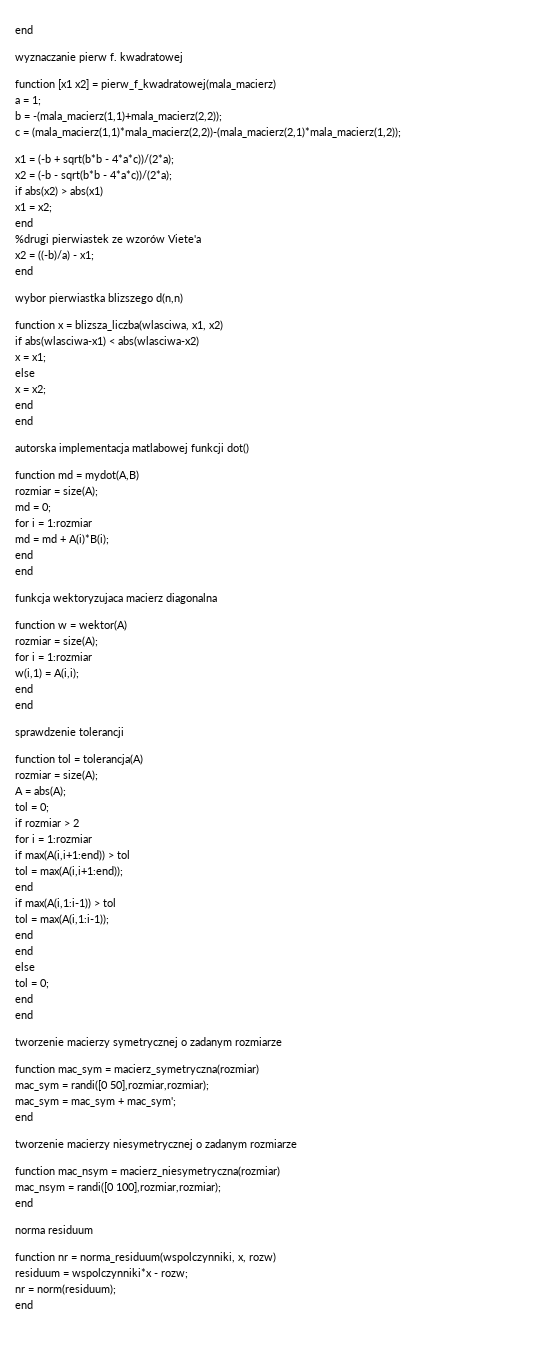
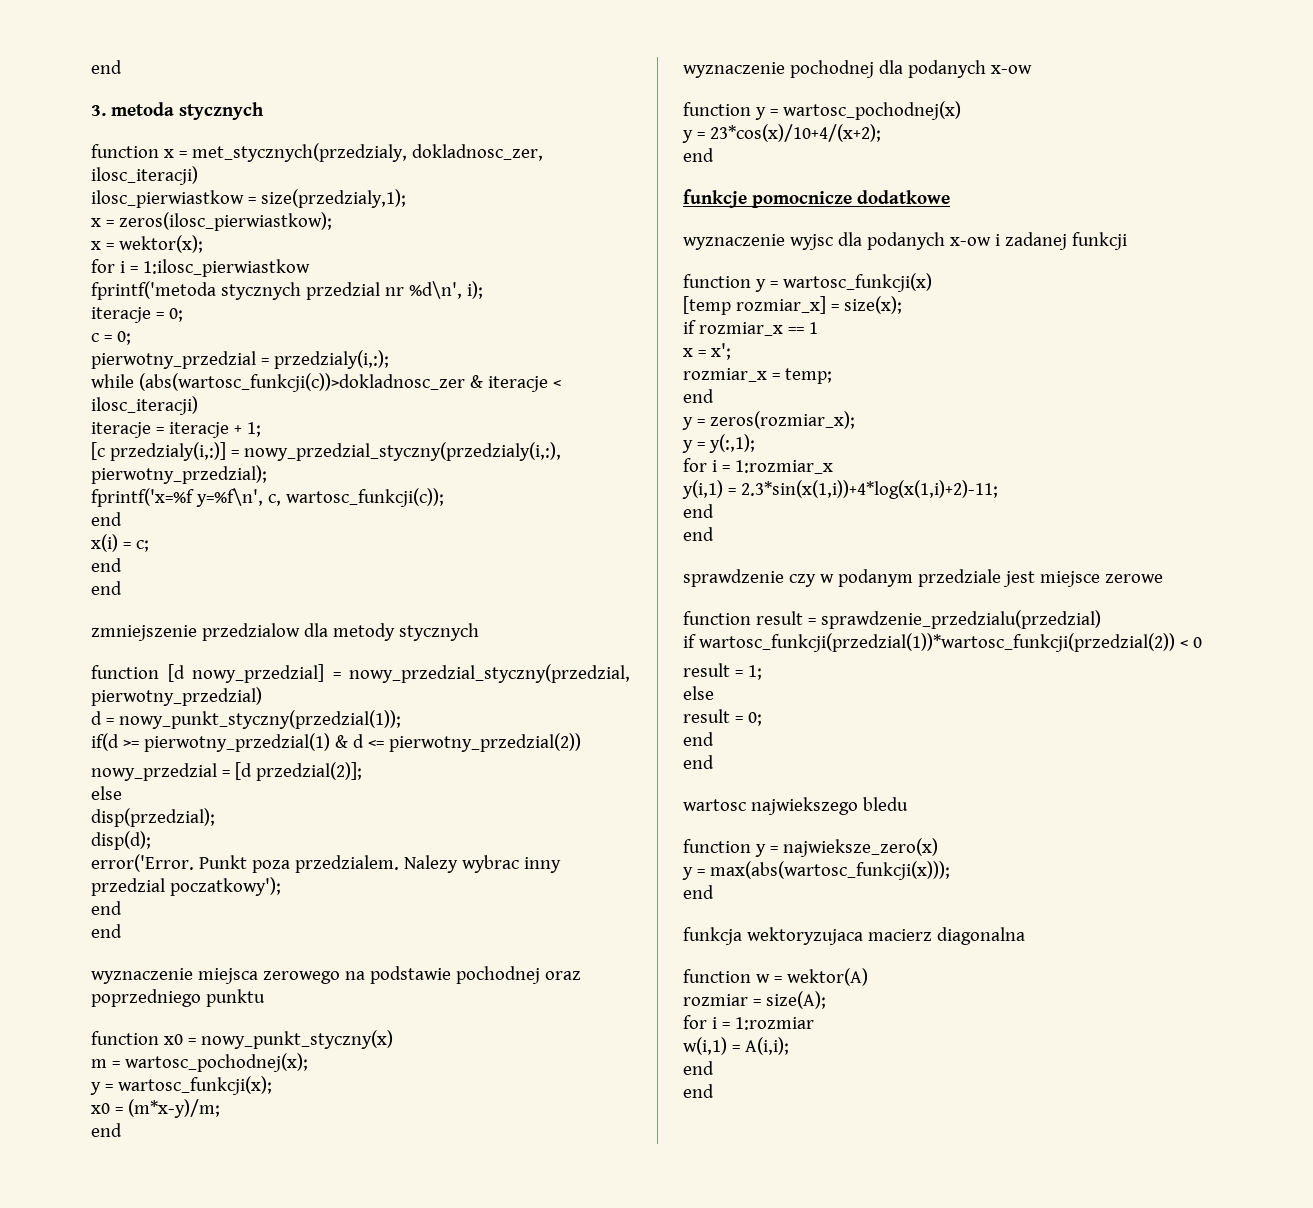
[15,25,33,34] [15,52,183,63] [15,79,276,90] [15,96,41,106] [15,111,222,122] [15,127,401,138] [15,154,174,165] [15,170,172,181] [15,186,103,197] [15,203,52,213] [15,218,33,227] [15,234,201,245] [15,250,94,261] [15,266,33,275] [15,293,183,304] [15,320,223,331] [15,336,199,347] [15,353,46,363] [15,368,35,377] [15,385,46,395] [15,400,33,409] [15,416,33,425] [15,443,249,454] [15,470,139,481] [15,486,98,497] [15,502,51,513] [15,518,92,527] [15,534,109,545] [15,550,33,559] end // wyznaczanie pierw f. kwadratowej // function [x1 x2] = pierw_f_kwadratowej(mala_macierz) // a = 1; // b = -(mala_macierz(1,1)+mala_macierz(2,2)); // c = (mala_macierz(1,1)*mala_macierz(2,2))-(mala_macierz(2,1)*mala_macierz(1,2)); // x1 = (-b + sqrt(b*b - 4*a*c))/(2*a); // x2 = (-b - sqrt(b*b - 4*a*c))/(2*a); // if abs(x2) > abs(x1) // x1 = x2; // end // %drugi pierwiastek ze wzorów Viete'a // x2 = ((-b)/a) - x1; // end // wybor pierwiastka blizszego d(n,n) // function x = blizsza_liczba(wlasciwa, x1, x2) // if abs(wlasciwa-x1) < abs(wlasciwa-x2) // x = x1; // else // x = x2; // end // end // autorska implementacja matlabowej funkcji dot() // function md = mydot(A,B) // rozmiar = size(A); // md = 0; // for i = 1:rozmiar // md = md + A(i)*B(i); // end -> [91,60,122,74] [91,102,264,120] [91,143,543,162] [91,166,198,185] [91,189,406,208] [91,212,332,231] [91,235,203,253] [91,259,310,277] [91,281,483,300] [91,307,183,323] [91,331,131,345] [91,350,389,369] [91,373,561,392] [91,396,198,415] [91,422,261,438] [91,442,561,461] [91,465,267,484] [91,488,444,507] [91,512,122,526] [91,534,149,552] [91,558,122,572] [91,581,122,595] [91,623,479,641] [91,664,630,683] [91,687,262,706] [91,710,401,729] [91,733,581,752] [91,762,362,781] [91,786,122,800] [91,808,215,827] [91,831,151,850] [91,854,561,873] [91,877,281,896] [91,901,122,915] [91,924,122,938] [91,966,581,984] [91,989,265,1007] [91,1030,393,1049] [91,1053,308,1072] [90,1076,272,1095] [91,1099,220,1118] [91,1123,122,1137] [683,60,1032,78] [683,101,961,120] [682,124,881,143] [683,148,714,162] [683,189,950,208] [683,232,1127,250] [683,273,932,292] [683,296,902,315] [683,320,818,336] [683,343,731,360] [683,368,832,384] [683,389,714,403] [682,411,855,430] [682,434,755,453] [683,458,833,474] [682,480,998,499] [683,504,714,518] [683,527,714,541] [683,569,1163,587] [683,610,1101,629] [683,633,1202,652] [683,663,762,680] [683,686,714,700] [683,709,762,726] [683,732,714,746] [683,755,714,769] [683,797,908,815] [683,838,938,857] [682,861,950,880] end // 3. metoda stycznych // function x = met_stycznych(przedzialy, dokladnosc_zer, ilosc_iteracji) // ilosc_pierwiastkow = size(przedzialy,1); // x = zeros(ilosc_pierwiastkow); // x = wektor(x); // for i = 1:ilosc_pierwiastkow // fprintf('metoda stycznych przedzial nr %d\n', i); // iteracje = 0; // c = 0; // pierwotny_przedzial = przedzialy(i,:); // while (abs(wartosc_funkcji(c))>dokladnosc_zer & iteracje < ilosc_iteracji) // iteracje = iteracje + 1; // [c przedzialy(i,:)] = nowy_przedzial_styczny(przedzialy(i,:), pierwotny_przedzial); // fprintf('x=%f y=%f\n', c, wartosc_funkcji(c)); // end // x(i) = c; // end // end // zmniejszenie przedzialow dla metody stycznych // function [d nowy_przedzial] = nowy_przedzial_styczny(przedzial, pierwotny_przedzial) // d = nowy_punkt_styczny(przedzial(1)); // if(d >= pierwotny_przedzial(1) & d <= pierwotny_przedzial(2)) // nowy_przedzial = [d przedzial(2)]; // else // disp(przedzial); // disp(d); // error('Error. Punkt poza przedzialem. Nalezy wybrac inny przedzial poczatkowy'); // end // end // wyznaczenie miejsca zerowego na podstawie pochodnej oraz poprzedniego punktu // function x0 = nowy_punkt_styczny(x) // m = wartosc_pochodnej(x); // y = wartosc_funkcji(x); // x0 = (m*x-y)/m; // end // wyznaczenie pochodnej dla podanych x-ow // function y = wartosc_pochodnej(x) // y = 23*cos(x)/10+4/(x+2); // end // funkcje pomocnicze dodatkowe // wyznaczenie wyjsc dla podanych x-ow i zadanej funkcji // function y = wartosc_funkcji(x) // [temp rozmiar_x] = size(x); // if rozmiar_x == 1 // x = x'; // rozmiar_x = temp; // end // y = zeros(rozmiar_x); // y = y(:,1); // for i = 1:rozmiar_x // y(i,1) = 2.3*sin(x(1,i))+4*log(x(1,i)+2)-11; // end // end // sprawdzenie czy w podanym przedziale jest miejsce zerowe // function result = sprawdzenie_przedzialu(przedzial) // if wartosc_funkcji(przedzial(1))*wartosc_funkcji(przedzial(2)) < 0 // result = 1; // else // result = 0; // end // end // wartosc najwiekszego bledu // function y = najwieksze_zero(x) // y = max(abs(wartosc_funkcji(x)));
[15,727,124,738] [15,754,143,765] [15,770,98,781] [15,786,66,797] [15,802,49,813] [15,818,79,827] [15,834,92,843] [15,850,130,861] [15,866,123,877] [15,882,33,891] [15,898,116,909] [15,914,109,925] [15,930,33,939] [15,946,33,955] [15,962,35,971] [15,978,49,989] [15,994,33,1003] [15,1010,33,1019] [15,1037,282,1048] [15,1064,259,1075] [15,1080,209,1091] [15,1097,176,1107] [15,1112,33,1121] [15,1139,297,1150] [15,1166,280,1177] [15,1182,221,1193] [15,1198,33,1207] [15,1225,93,1234] [15,1252,276,1263] [15,1268,188,1279] [15,1284,116,1295] [15,1300,33,1309] // sprawdzenie tolerancji // function tol = tolerancja(A) // rozmiar = size(A); // A = abs(A); // tol = 0; // if rozmiar > 2 // for i = 1:rozmiar // if max(A(i,i+1:end)) > tol // tol = max(A(i,i+1:end)); // end // if max(A(i,1:i-1)) > tol // tol = max(A(i,1:i-1)); // end // end // else // tol = 0; // end // end // tworzenie macierzy symetrycznej o zadanym rozmiarze // function mac_sym = macierz_symetryczna(rozmiar) // mac_sym = randi([0 50],rozmiar,rozmiar); // mac_sym = mac_sym + mac_sym'; // end // tworzenie macierzy niesymetrycznej o zadanym rozmiarze // function mac_nsym = macierz_niesymetryczna(rozmiar) // mac_nsym = randi([0 100],rozmiar,rozmiar); // end // norma residuum // function nr = norma_residuum(wspolczynniki, x, rozw) // residuum = wspolczynniki*x - rozw; // nr = norm(residuum); // end -> (714, 1091) none

